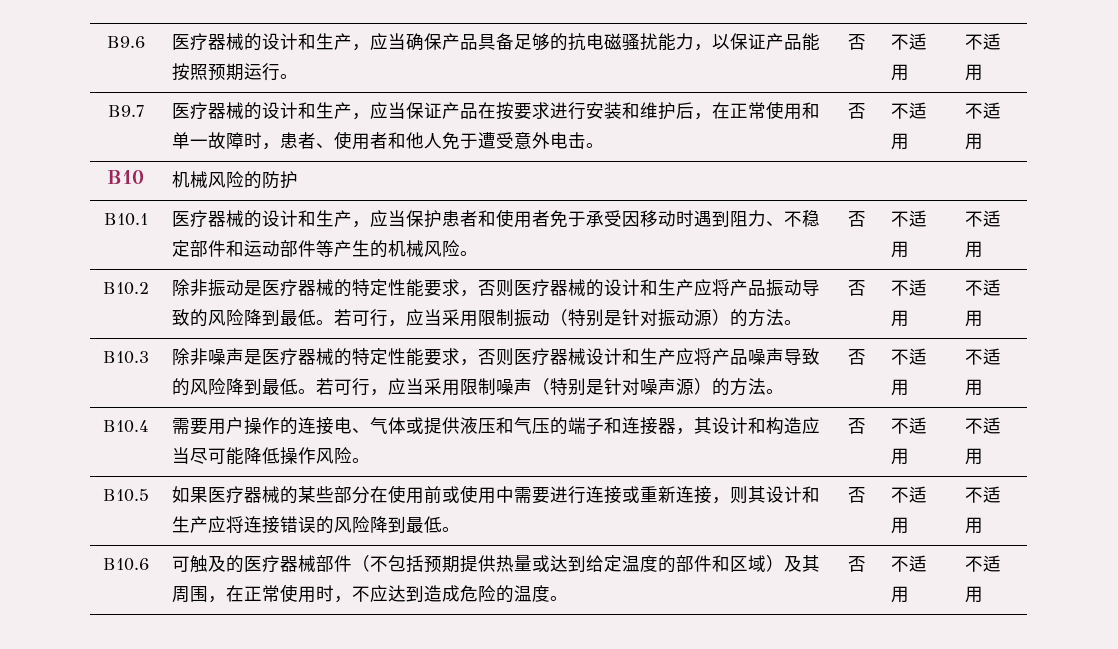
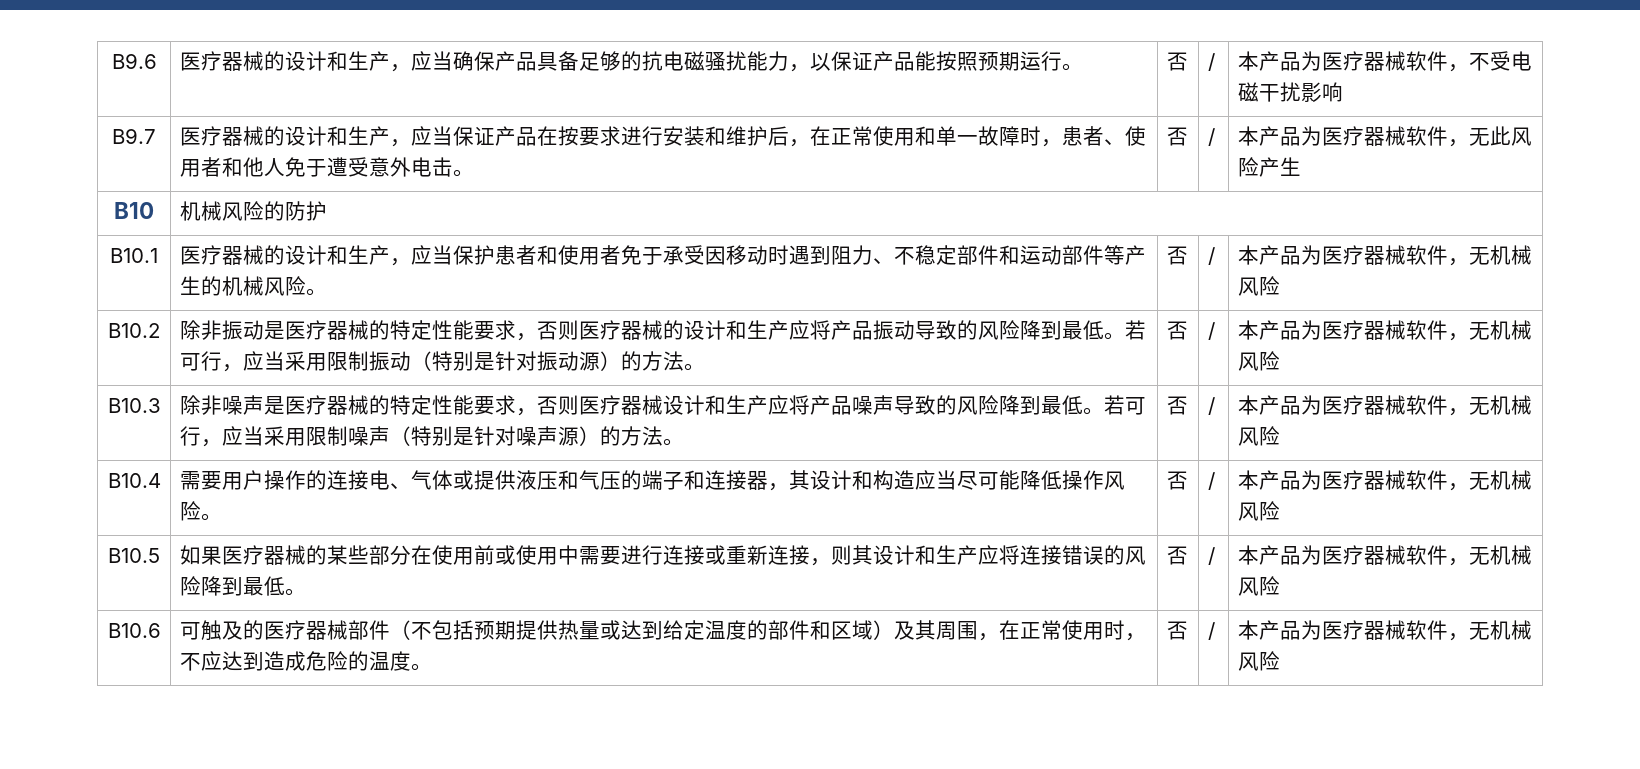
[890,33,927,50] [890,64,909,81] [964,33,1001,50] [964,64,983,81] 不适用 | 不适用 -> [1207,53,1215,71] [1237,51,1532,72] [1237,82,1343,102] / | 本产品为医疗器械软件，不受电磁干扰影响
[890,102,927,119] [890,133,909,150] [964,102,1001,119] [964,133,983,150] 不适用 | 不适用 -> [1207,128,1215,146] [1237,126,1532,147] [1237,157,1301,177] / | 本产品为医疗器械软件，无此风险产生
[890,210,927,227] [890,241,909,258] [964,210,1001,227] [964,241,983,258] 不适用 | 不适用 -> [1207,247,1215,265] [1237,245,1532,266] [1237,276,1280,296] / | 本产品为医疗器械软件，无机械风险
[890,279,927,296] [890,310,909,327] [964,279,1001,296] [964,310,983,327] 不适用 | 不适用 -> [1207,322,1215,340] [1237,320,1532,341] [1237,351,1280,371] / | 本产品为医疗器械软件，无机械风险
[890,348,927,365] [890,379,909,396] [964,348,1001,365] [964,379,983,396] 不适用 | 不适用 -> [1207,397,1215,415] [1237,395,1532,416] [1237,426,1280,446] / | 本产品为医疗器械软件，无机械风险
[890,417,927,434] [890,448,909,465] [964,417,1001,434] [964,448,983,465] 不适用 | 不适用 -> [1207,472,1215,490] [1237,470,1532,491] [1237,501,1280,521] / | 本产品为医疗器械软件，无机械风险
[890,486,927,503] [890,517,909,534] [964,486,1001,503] [964,517,983,534] 不适用 | 不适用 -> [1207,547,1215,565] [1237,545,1532,566] [1237,576,1280,596] / | 本产品为医疗器械软件，无机械风险
[890,555,927,572] [890,586,909,603] [964,555,1001,572] [964,586,983,603] 不适用 | 不适用 -> [1207,622,1215,640] [1237,620,1532,641] [1237,651,1280,671] / | 本产品为医疗器械软件，无机械风险

